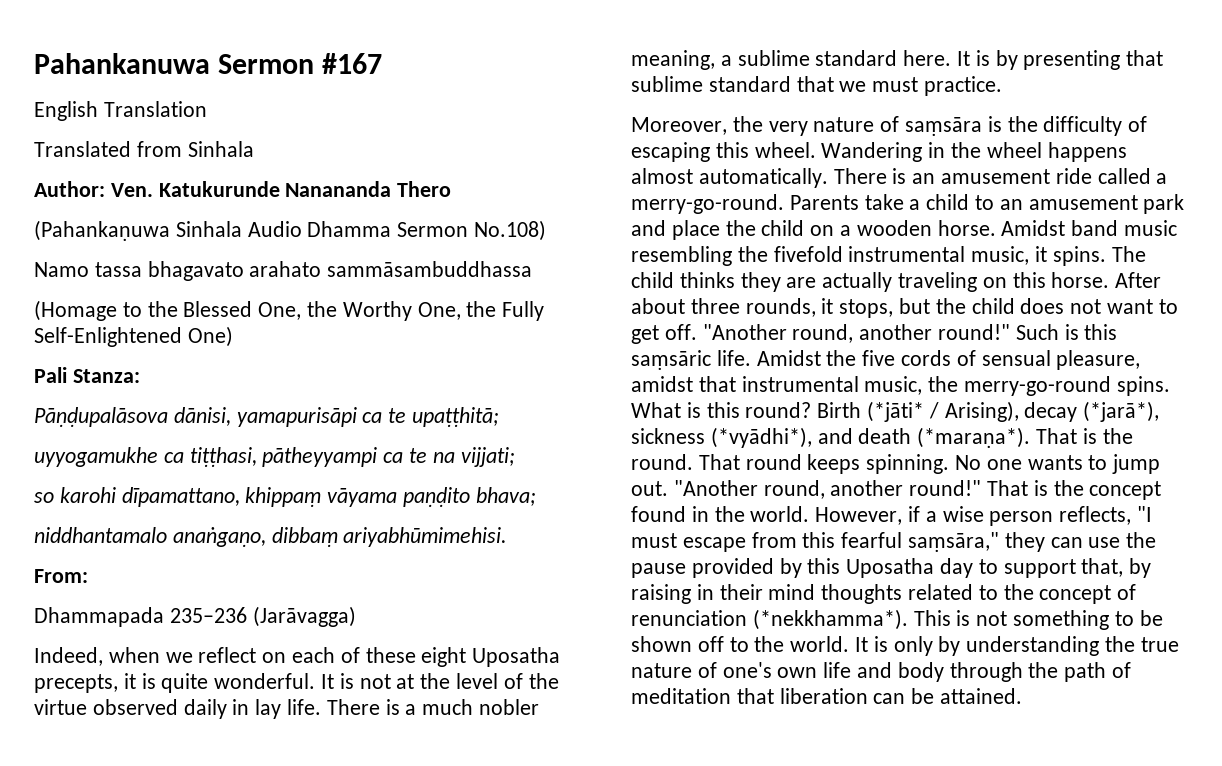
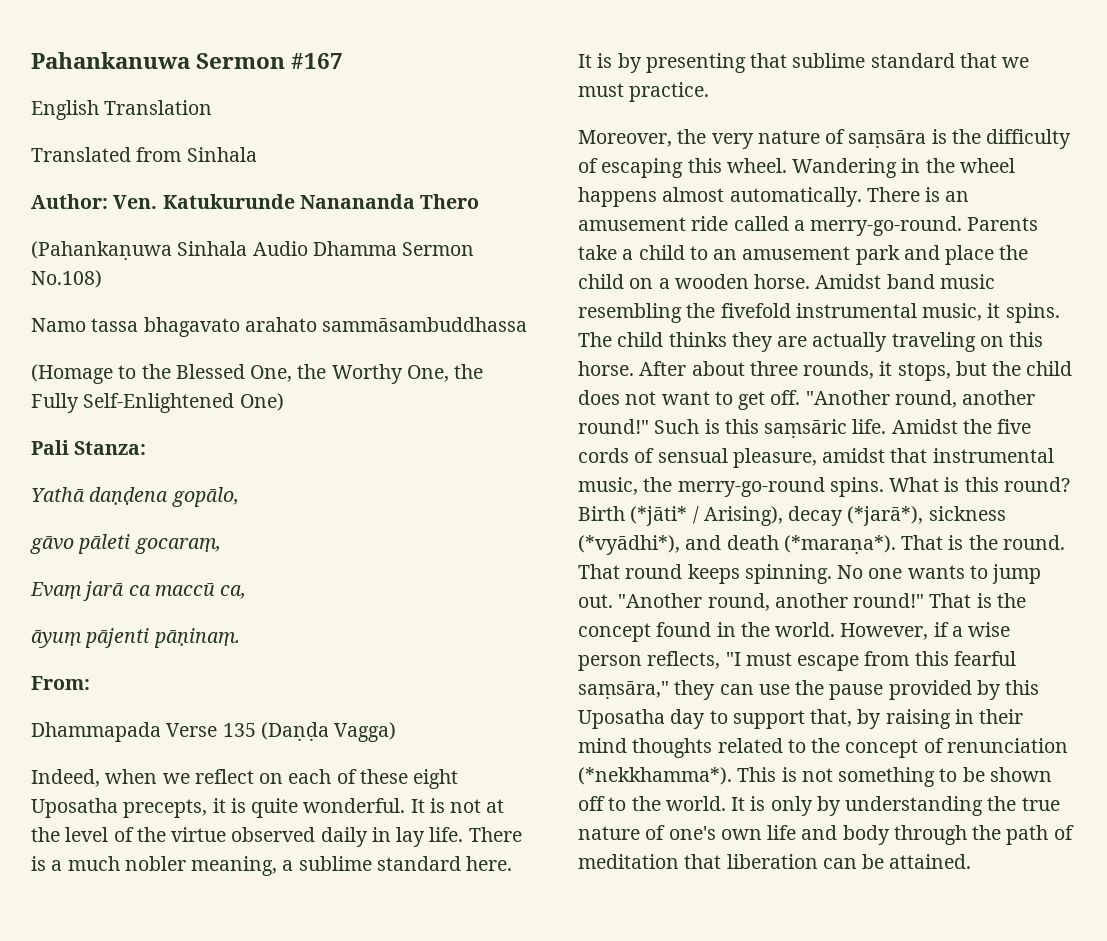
[34,407,500,427] [34,447,515,467] [34,487,536,507] [34,527,508,547] [34,569,88,583] [34,606,356,627] Pāṇḍupalāsova dānisi, yamapurisāpi ca te upaṭṭhitā; // uyyogamukhe ca tiṭṭhasi, pātheyyampi ca te na vijjati; // so karohi dīpamattano, khippaṃ vāyama paṇḍito bhava; // niddhantamalo anaṅgaṇo, dibbaṃ ariyabhūmimehisi. // From: // Dhammapada 235–236 (Jarāvagga) -> [31,487,239,507] [30,534,221,554] [30,581,247,601] [31,628,240,648] [31,676,90,690] [31,722,397,742] Yathā daṇḍena gopālo, // gāvo pāleti gocaraṃ, // Evaṃ jarā ca maccū ca, // āyuṃ pājenti pāṇinaṃ. // From: // Dhammapada Verse 135 (Daṇḍa Vagga)

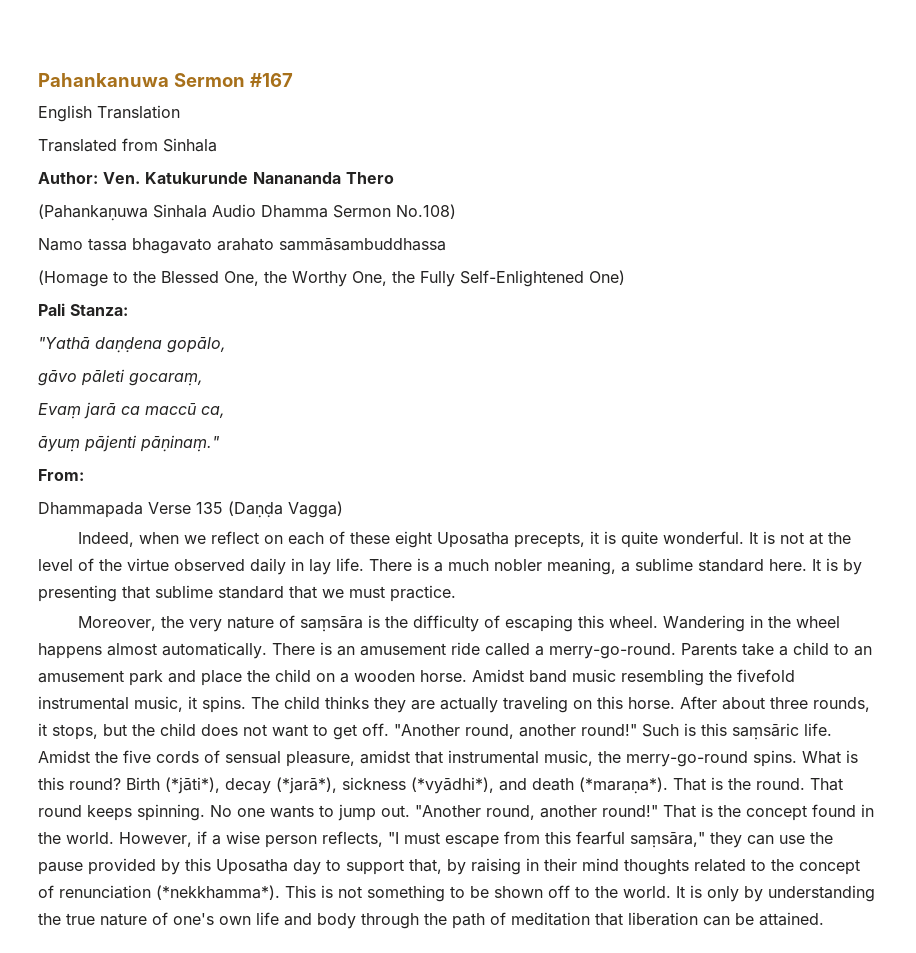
[31,487,85,502] Yathā -> [38,337,90,349] "Yathā
[153,628,240,648] pāṇinaṃ. -> [140,435,220,452] pāṇinaṃ."
[630,506,783,526] (*jāti* / Arising), -> [165,777,220,794] (*jāti*),

